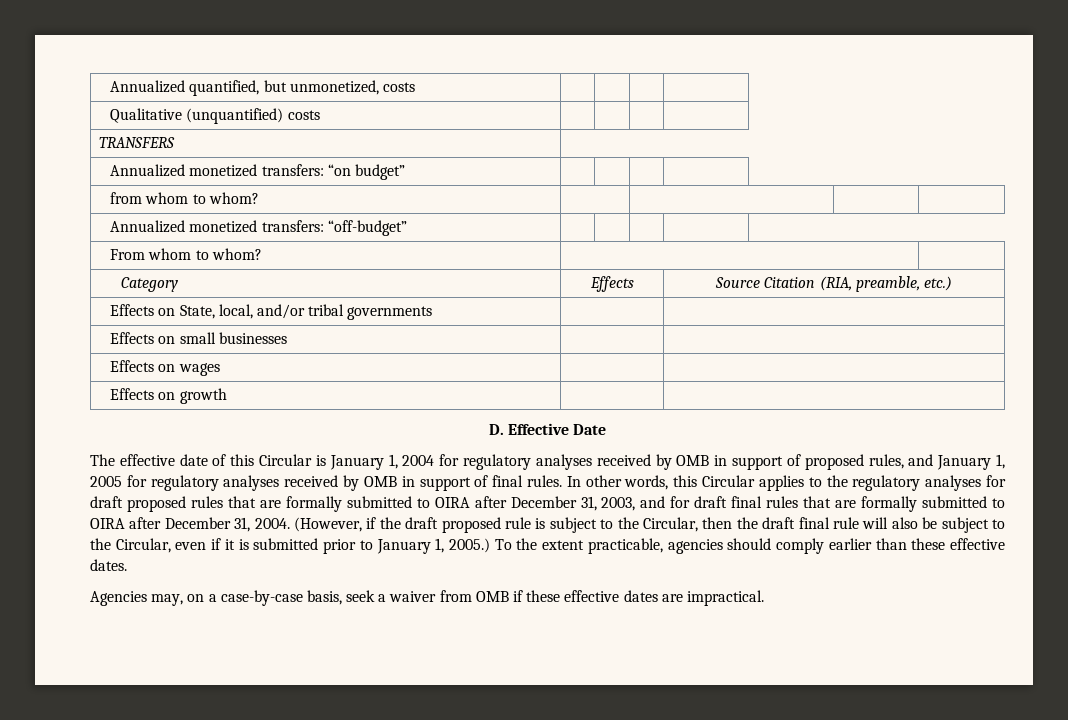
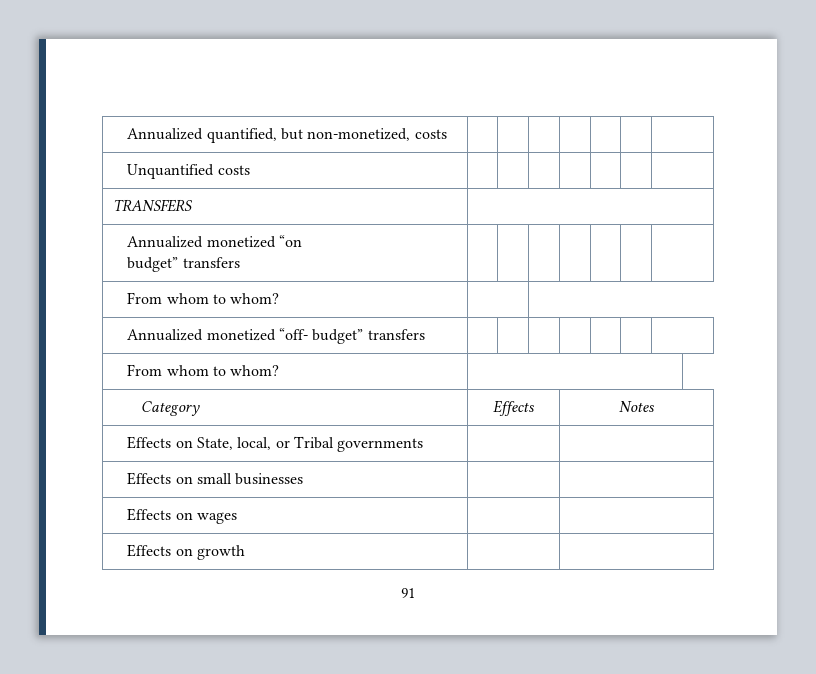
[289,80,416,95] [110,108,320,124] unmonetized, costs | | | | // Qualitative (unquantified) costs | | | | -> [307,128,447,141] [127,164,250,179] non-monetized, costs | | | | | | | // Unquantified costs | | | | | | |
[110,164,406,180] [110,192,259,204] [110,220,407,236] [110,248,262,260] [121,277,179,292] [589,276,634,292] [715,276,952,292] // Annualized monetized transfers: “on budget” | | | | // from whom to whom? | | | | // Annualized monetized transfers: “off-budget” | | | | // From whom to whom? | | // Category | Effects | Source Citation (RIA, preamble, etc.) -> [127,235,302,248] [127,257,240,272] [127,292,280,304] [127,328,425,344] [127,364,280,376] [141,401,201,416] [493,400,535,416] [619,401,655,412] | // Annualized monetized “on // budget” transfers | | | | | | | // From whom to whom? | // Annualized monetized “off- budget” transfers | | | | | | | // From whom to whom? | // Category | Effects | Notes
[257,304,345,319] and/or tribal -> [275,436,334,449] or Tribal
[488,423,607,435] [90,454,1006,470] [90,475,1007,491] [90,496,1006,512] [90,517,1005,533] [90,538,1006,554] [90,559,127,571] [90,590,764,606] D. Effective Date // The effective date of this Circular is January 1, 2004 for regulatory analyses received by OMB in support of proposed rules, and January 1, 2005 for regulatory analyses received by OMB in support of final rules. In other words, this Circular applies to the regulatory analyses for draft proposed rules that are formally submitted to OIRA after December 31, 2003, and for draft final rules that are formally submitted to OIRA after December 31, 2004. (However, if the draft proposed rule is subject to the Circular, then the draft final rule will also be subject to the Circular, even if it is submitted prior to January 1, 2005.) To the extent practicable, agencies should comply earlier than these effective dates. // Agencies may, on a case-by-case basis, seek a waiver from OMB if these effective dates are impractical. -> [401,588,415,598] 91

